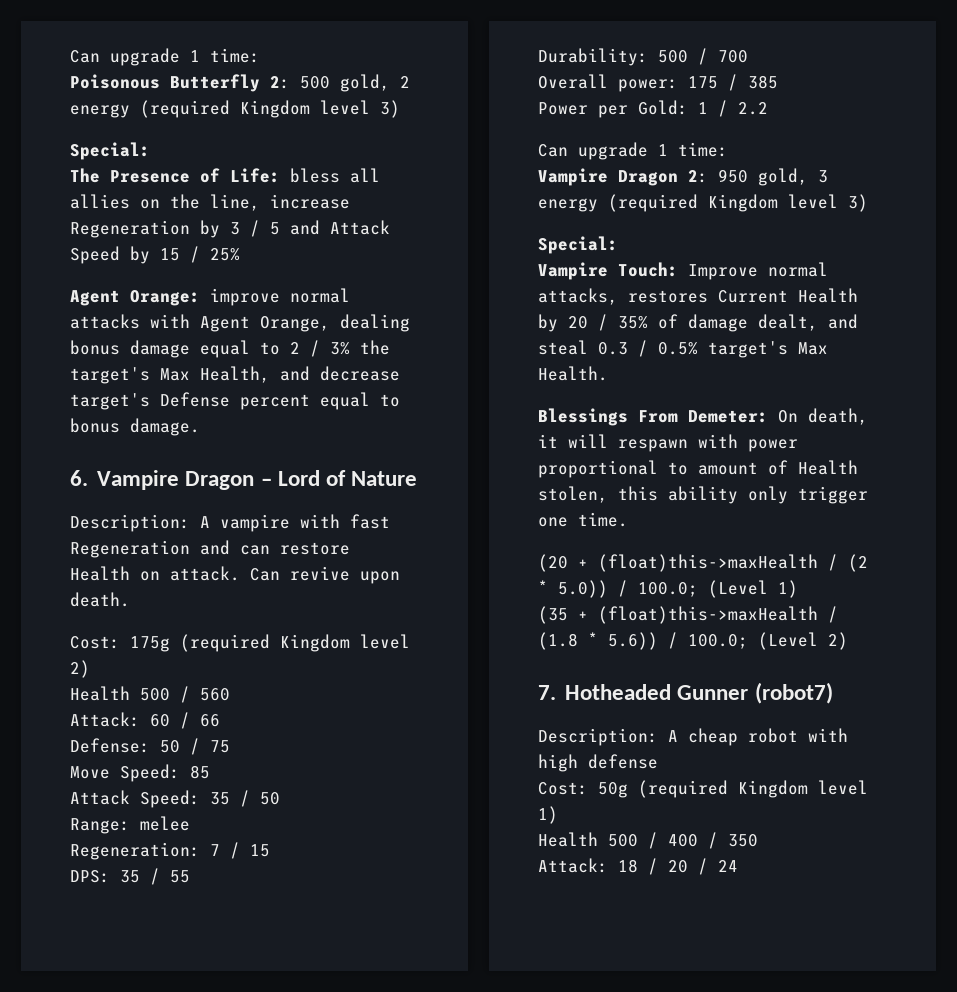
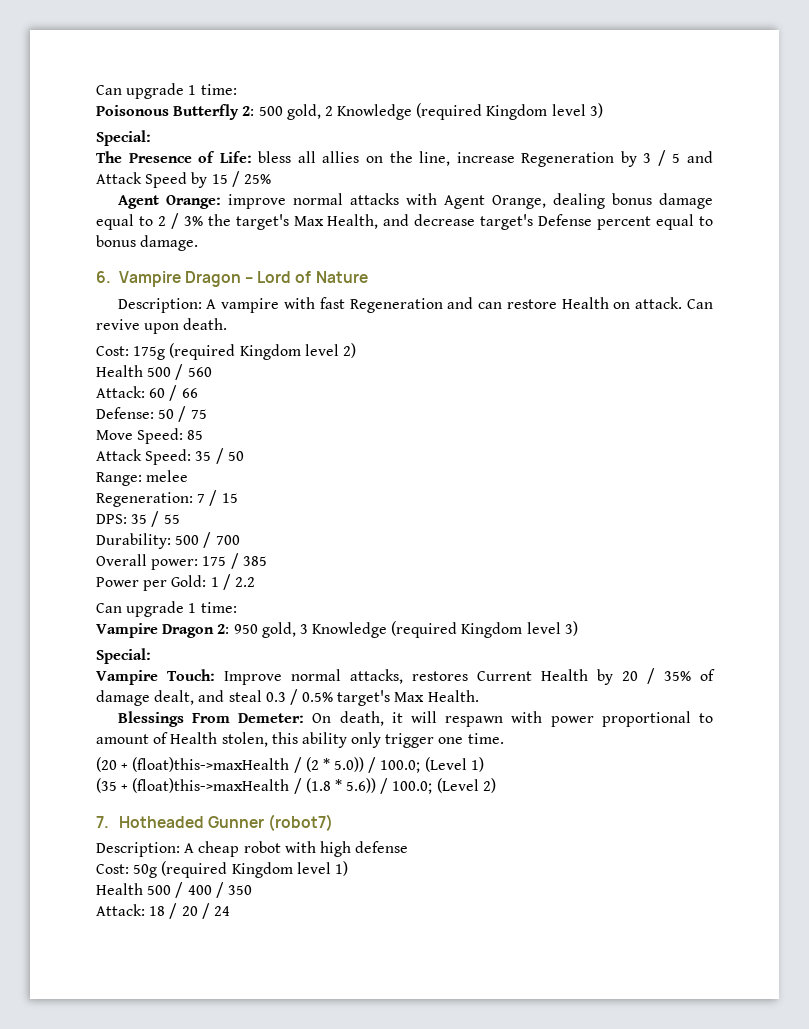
[70,104,130,118] energy -> [337,104,413,120] Knowledge
[538,198,598,212] energy -> [312,622,388,638] Knowledge

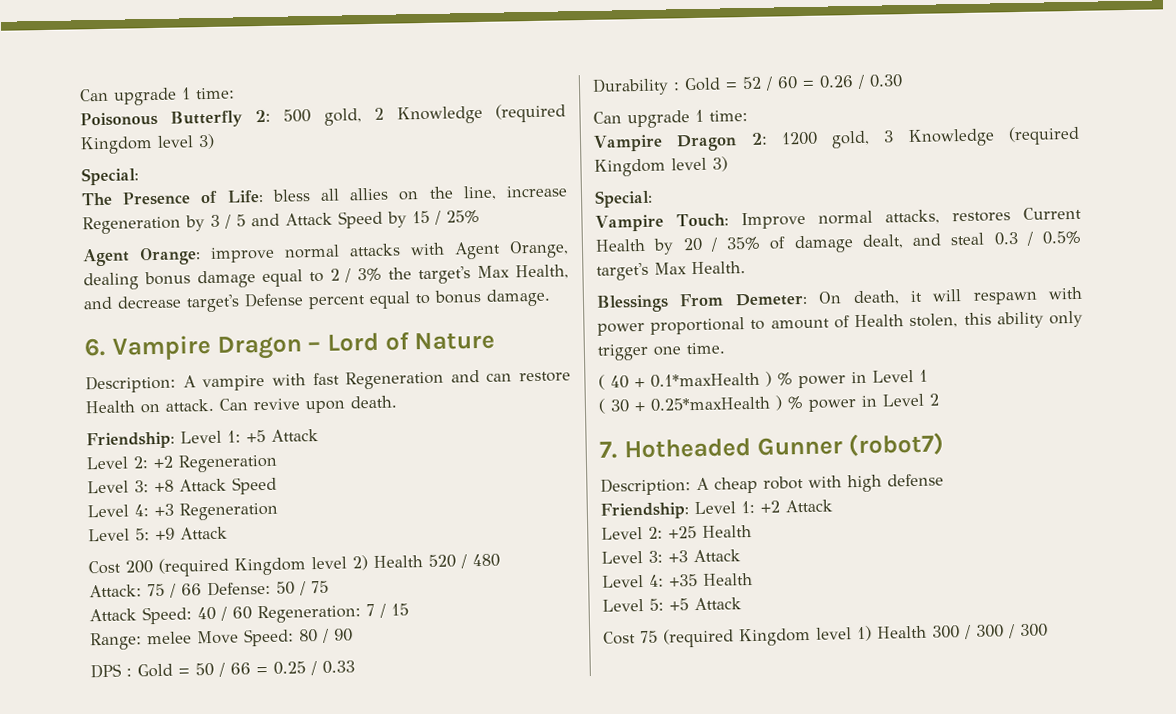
[96,346,166,360] Cost: 175g -> [86,429,319,450] [86,453,278,473] [87,476,277,495] [87,501,278,521] [88,526,228,542] [88,560,153,575] Friendship: Level 1: +5 Attack // Level 2: +2 Regeneration // Level 3: +8 Attack Speed // Level 4: +3 Regeneration // Level 5: +9 Attack // Cost 200
[96,364,212,380] [96,385,198,401] // Health 500 / 560 // Attack: 60 / 66 // -> [373,553,500,569] [89,583,202,598] Health 520 / 480 // Attack: 75 / 66
[96,428,204,444] // Move Speed: 85 -> (329, 587) none
[195,448,244,464] [96,470,189,486] 35 / 50 // Range: melee // -> [197,606,252,621] 40 / 60
[96,511,180,527] [96,532,240,549] [96,553,267,570] [96,574,255,591] DPS: 35 / 55 // Durability: 500 / 700 // Overall power: 175 / 385 // Power per Gold: 1 / 2.2 -> [90,628,353,651] [90,660,355,679] [592,74,903,96] Range: melee Move Speed: 80 / 90 // DPS : Gold = 50 / 66 = 0.25 / 0.33 // Durability : Gold = 52 / 60 = 0.26 / 0.30
[233,624,258,634] 950 -> [780,131,818,146] 1200
[96,757,484,773] [96,778,496,794] (20 + (float)this->maxHealth / (2 * 5.0)) / 100.0; (Level 1) // (35 + (float)this->maxHealth / (1.8 * 5.6)) / 100.0; (Level 2) -> [598,369,928,390] [598,393,939,414] ( 40 + 0.1*maxHealth ) % power in Level 1 // ( 30 + 0.25*maxHealth ) % power in Level 2
[96,861,348,878] [96,882,252,898] [96,903,230,919] Cost: 50g (required Kingdom level 1) // Health 500 / 400 / 350 // Attack: 18 / 20 / 24 -> [600,499,833,520] [601,525,752,540] [601,549,741,564] [602,573,753,588] [602,597,742,612] [603,623,1048,648] Friendship: Level 1: +2 Attack // Level 2: +25 Health // Level 3: +3 Attack // Level 4: +35 Health // Level 5: +5 Attack // Cost 75 (required Kingdom level 1) Health 300 / 300 / 300

